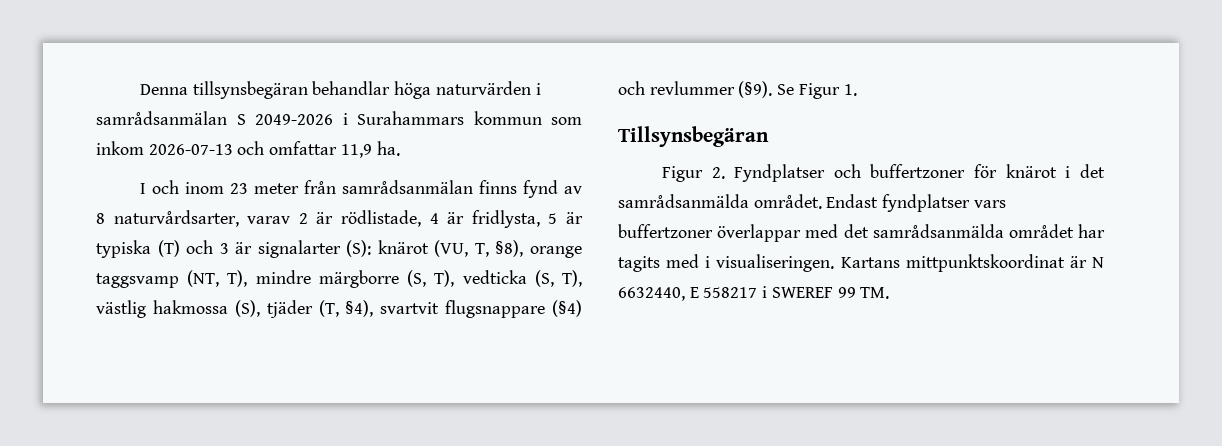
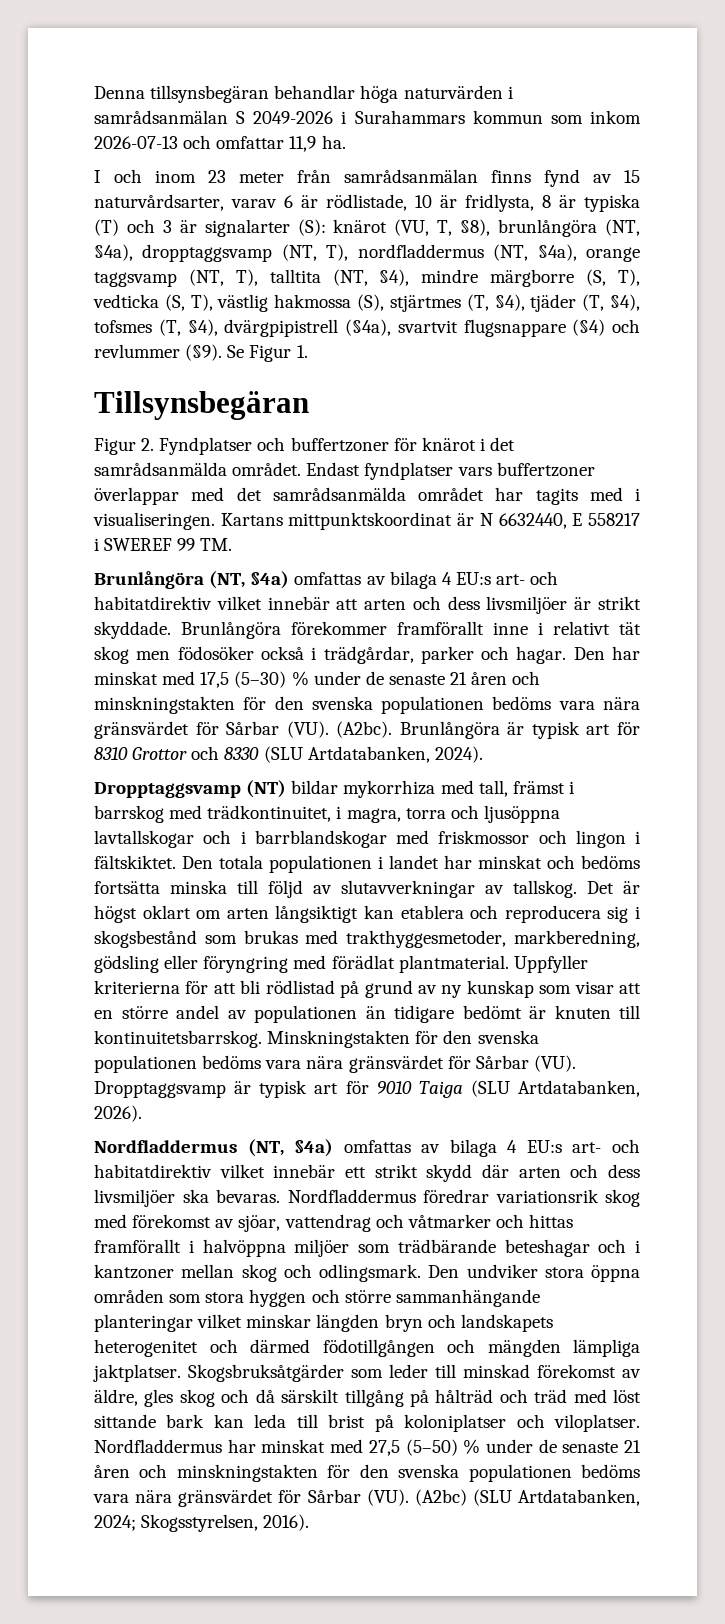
[96,213,105,224] 8 -> [624,170,640,183] 15
[298,213,308,224] 2 -> [284,195,293,208] 6
[429,213,439,224] 4 -> [415,195,432,208] 10
[548,213,558,224] 5 -> [542,195,551,208] 8
(524, 248) none -> [498,219,640,237] [94,244,577,262] brunlångöra (NT, §4a), dropptaggsvamp (NT, T), nordfladdermus (NT, §4a),
(248, 278) none -> [269,269,410,286] talltita (NT, §4),
[266,300,374,318] tjäder (T, §4), -> [389,294,640,312] [94,319,391,337] stjärtmes (T, §4), tjäder (T, §4), tofsmes (T, §4), dvärgpipistrell (§4a),
(890, 293) none -> [94,571,559,589] [94,596,641,614] [94,621,641,639] [94,646,641,664] [94,671,541,688] [94,696,640,714] [94,721,640,739] [94,746,483,763] [94,780,574,798] [94,805,560,823] [94,830,640,848] [94,855,640,873] [94,880,640,898] [94,905,641,923] [94,930,640,948] [94,955,588,973] [94,980,641,998] [94,1005,640,1023] [94,1030,539,1048] [94,1055,576,1073] [94,1080,640,1098] [94,1105,142,1122] [94,1139,640,1157] [94,1164,641,1182] [94,1189,640,1207] [94,1214,574,1232] [94,1239,640,1257] [94,1264,640,1282] [94,1289,540,1307] [94,1314,553,1332] [94,1339,640,1357] [93,1364,641,1382] [94,1389,641,1407] [94,1414,640,1432] [94,1439,641,1456] [94,1464,641,1482] [93,1489,640,1507] [94,1514,310,1532] // Brunlångöra (NT, §4a) omfattas av bilaga 4 EU:s art- och habitatdirektiv vilket innebär att arten och dess livsmiljöer är strikt skyddade. Brunlångöra förekommer framförallt inne i relativt tät skog men födosöker också i trädgårdar, parker och hagar. Den har minskat med 17,5 (5–30) % under de senaste 21 åren och minskningstakten för den svenska populationen bedöms vara nära gränsvärdet för Sårbar (VU). (A2bc). Brunlångöra är typisk art för 8310 Grottor och 8330 (SLU Artdatabanken, 2024). // Dropptaggsvamp (NT) bildar mykorrhiza med tall, främst i barrskog med trädkontinuitet, i magra, torra och ljusöppna lavtallskogar och i barrblandskogar med friskmossor och lingon i fältskiktet. Den totala populationen i landet har minskat och bedöms fortsätta minska till följd av slutavverkningar av tallskog. Det är högst oklart om arten långsiktigt kan etablera och reproducera sig i skogsbestånd som brukas med trakthyggesmetoder, markberedning, gödsling eller föryngring med förädlat plantmaterial. Uppfyller kriterierna för att bli rödlistad på grund av ny kunskap som visar att en större andel av populationen än tidigare bedömt är knuten till kontinuitetsbarrskog. Minskningstakten för den svenska populationen bedöms vara nära gränsvärdet för Sårbar (VU). Dropptaggsvamp är typisk art för 9010 Taiga (SLU Artdatabanken, 2026). // Nordfladdermus (NT, §4a) omfattas av bilaga 4 EU:s art- och habitatdirektiv vilket innebär ett strikt skydd där arten och dess livsmiljöer ska bevaras. Nordfladdermus föredrar variationsrik skog med förekomst av sjöar, vattendrag och våtmarker och hittas framförallt i halvöppna miljöer som trädbärande beteshagar och i kantzoner mellan skog och odlingsmark. Den undviker stora öppna områden som stora hyggen och större sammanhängande planteringar vilket minskar längden bryn och landskapets heterogenitet och därmed födotillgången och mängden lämpliga jaktplatser. Skogsbruksåtgärder som leder till minskad förekomst av äldre, gles skog och då särskilt tillgång på hålträd och träd med löst sittande bark kan leda till brist på koloniplatser och viloplatser. Nordfladdermus har minskat med 27,5 (5–50) % under de senaste 21 åren och minskningstakten för den svenska populationen bedöms vara nära gränsvärdet för Sårbar (VU). (A2bc) (SLU Artdatabanken, 2024; Skogsstyrelsen, 2016).

